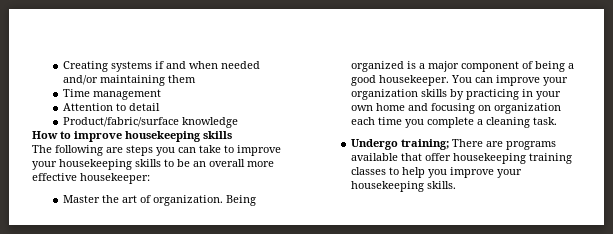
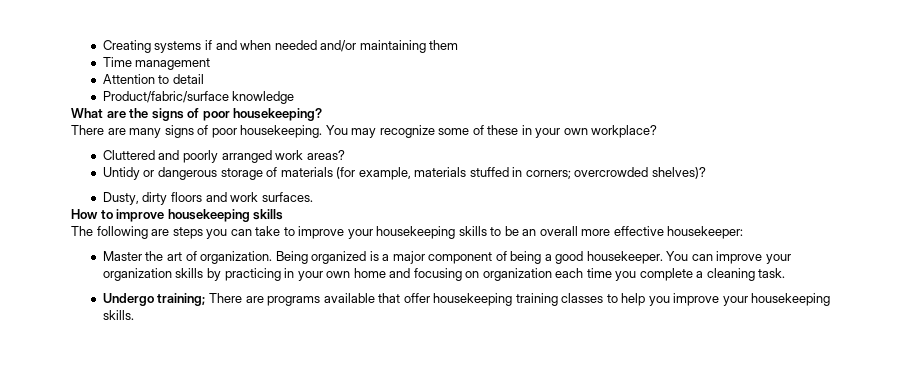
(238, 122) none -> [71,108,323,121] [71,125,658,138] [102,150,345,163] [102,167,706,180] [102,192,313,205] // What are the signs of poor housekeeping? // There are many signs of poor housekeeping. You may recognize some of these in your own workplace? // Cluttered and poorly arranged work areas? // Untidy or dangerous storage of materials (for example, materials stuffed in corners; overcrowded shelves)? // Dusty, dirty floors and work surfaces.

